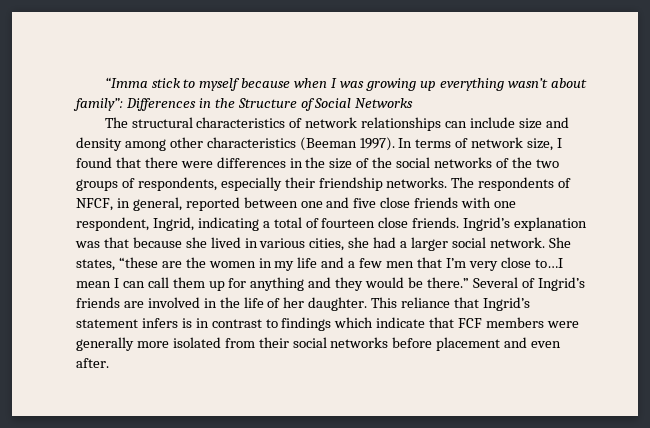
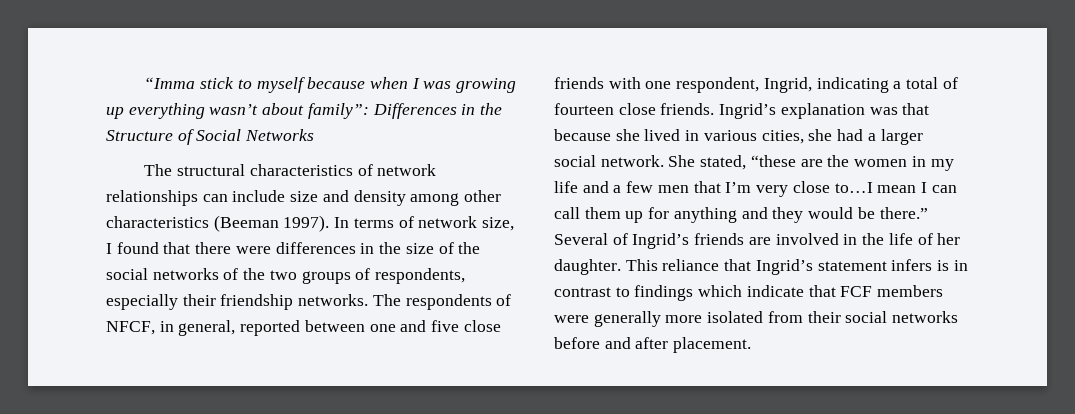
[76,259,115,271] states, -> [700,155,747,170] stated,
[436,337,562,351] [76,358,109,368] placement and even after. -> [604,337,752,353] and after placement.

